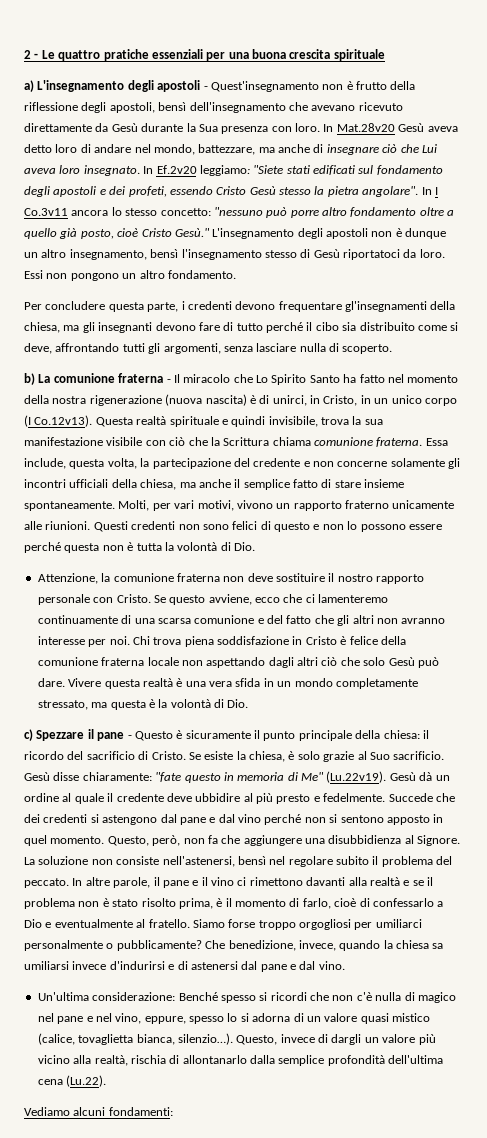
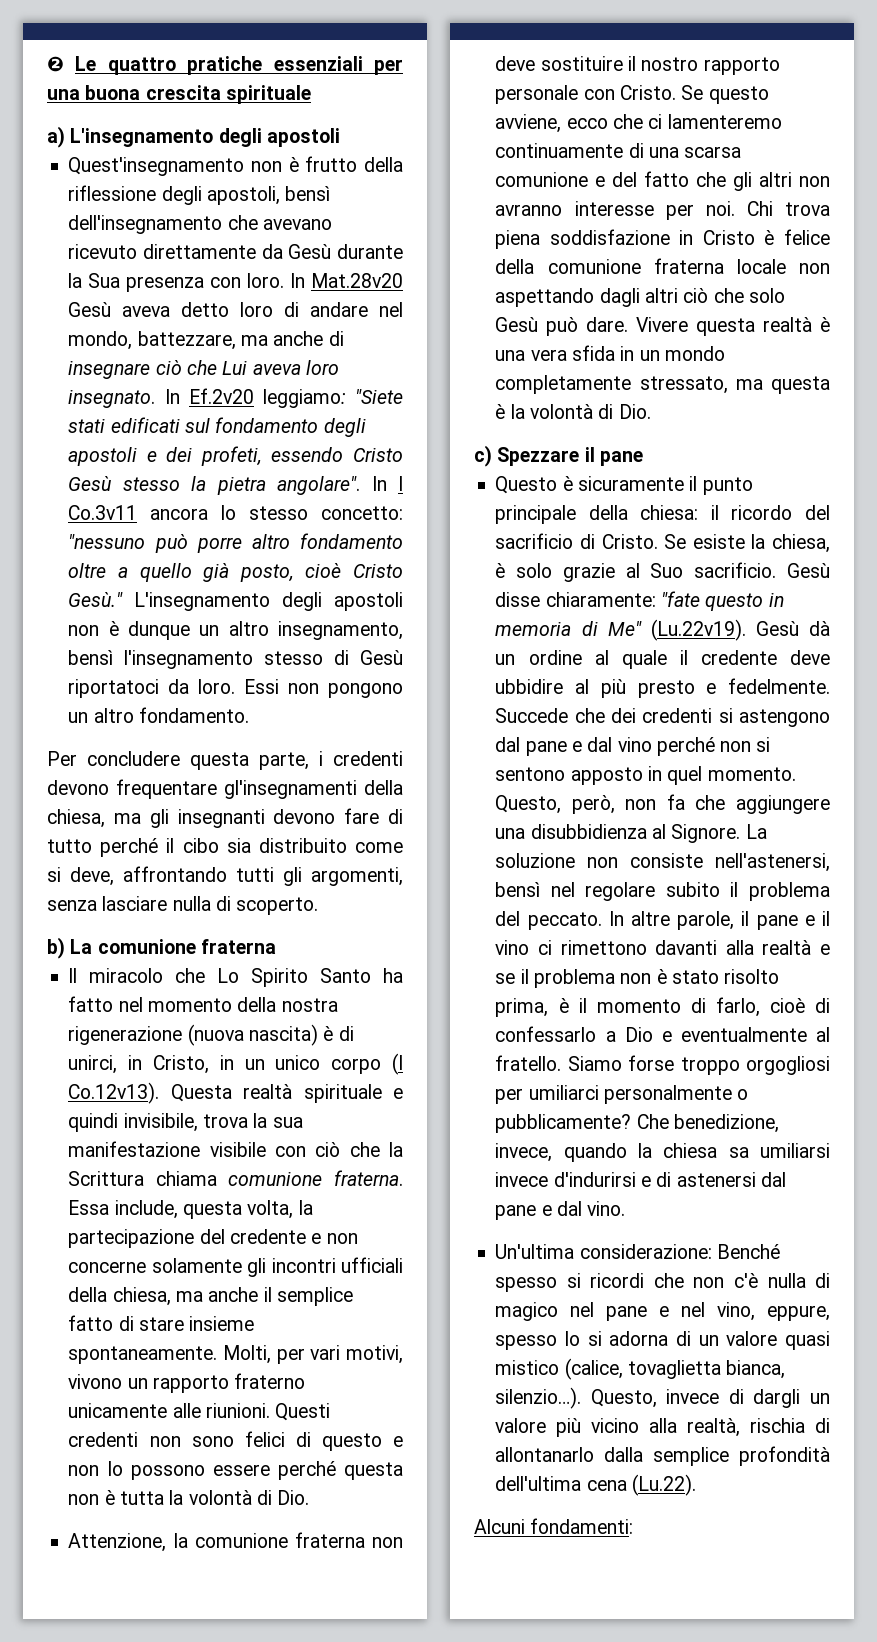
[24,50,39,59] 2 - -> [47,56,64,72] ❷
[203,86,208,90] - -> (340, 137) //
[166,379,171,383] - -> (276, 946) //
[127,735,132,739] - -> (643, 458) //
[24,1107,106,1116] Vediamo alcuni -> [474,1519,525,1534] Alcuni

